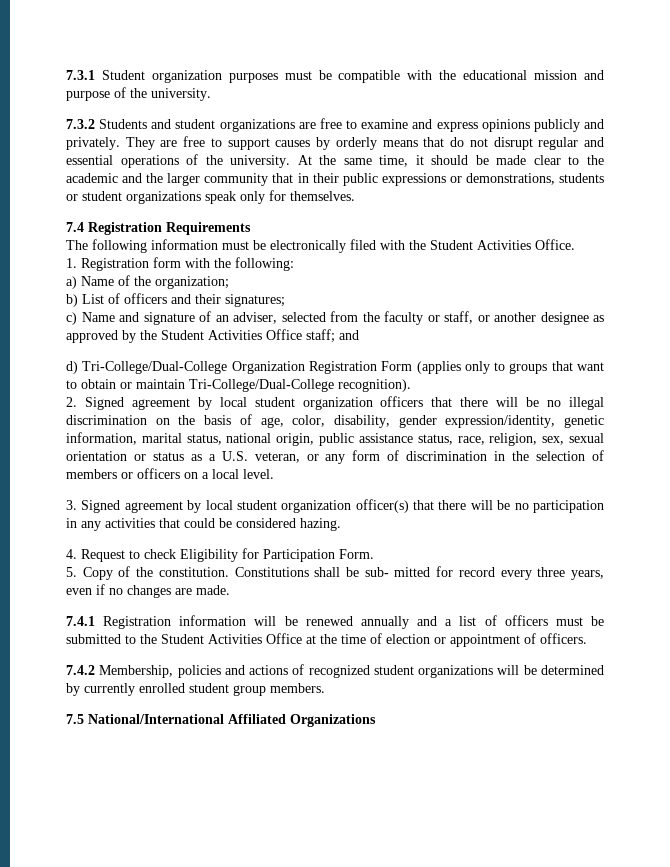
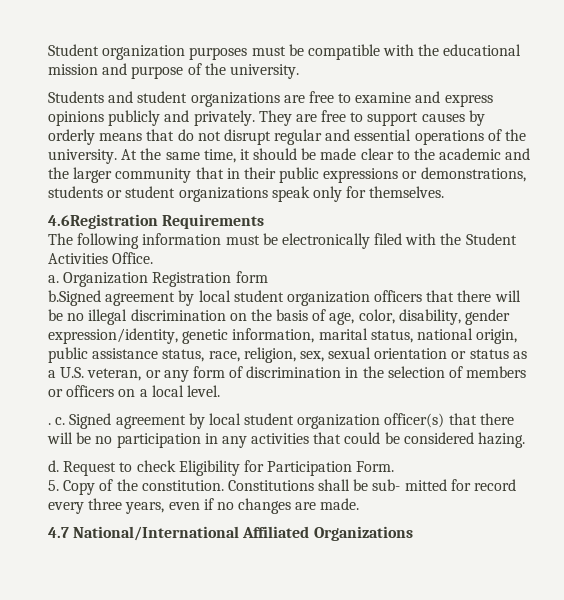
[66,70,95,80] 7.3.1 -> (48, 50) none
[66,119,95,129] 7.3.2 -> (299, 71) none
[66,222,162,235] 7.4 Registration -> [48,214,158,229] 4.6Registration
[66,258,77,268] 1. -> [48,272,149,287] a. Organization
[185,257,294,271] [66,275,229,289] [66,293,285,307] [66,311,604,325] [66,329,359,343] [66,361,605,374] [66,379,411,392] [66,397,124,410] with the following: // a) Name of the organization; // b) List of officers and their signatures; // c) Name and signature of an adviser, selected from the faculty or staff, or another designee as approved by the Student Activities Office staff; and // d) Tri-College/Dual-College Organization Registration Form (applies only to groups that want to obtain or maintain Tri-College/Dual-College recognition). // 2. Signed -> [48,290,101,306] // b.Signed
[66,500,77,510] 3. -> [48,417,66,425] . c.
[66,549,77,559] 4. -> [48,460,59,472] d.
[66,615,604,629] [66,633,587,647] [66,664,604,678] [66,683,325,696] [66,714,84,724] 7.4.1 Registration information will be renewed annually and a list of officers must be submitted to the Student Activities Office at the time of election or appointment of officers. // 7.4.2 Membership, policies and actions of recognized student organizations will be determined by currently enrolled student group members. // 7.5 -> [48,527,69,538] 4.7

